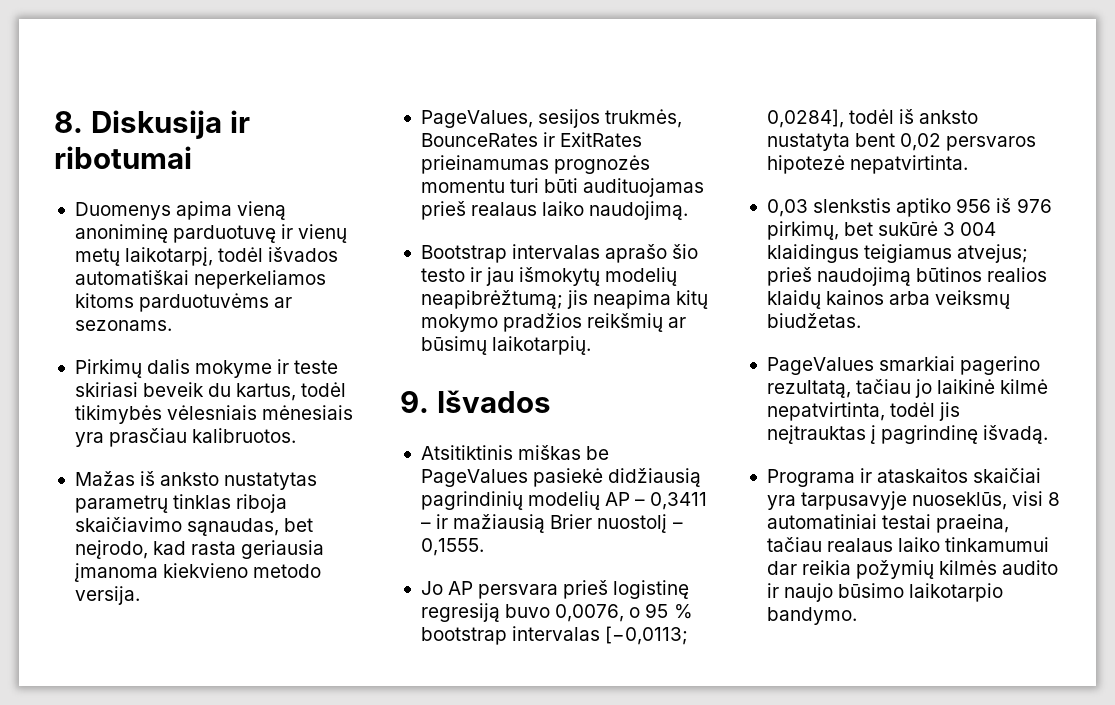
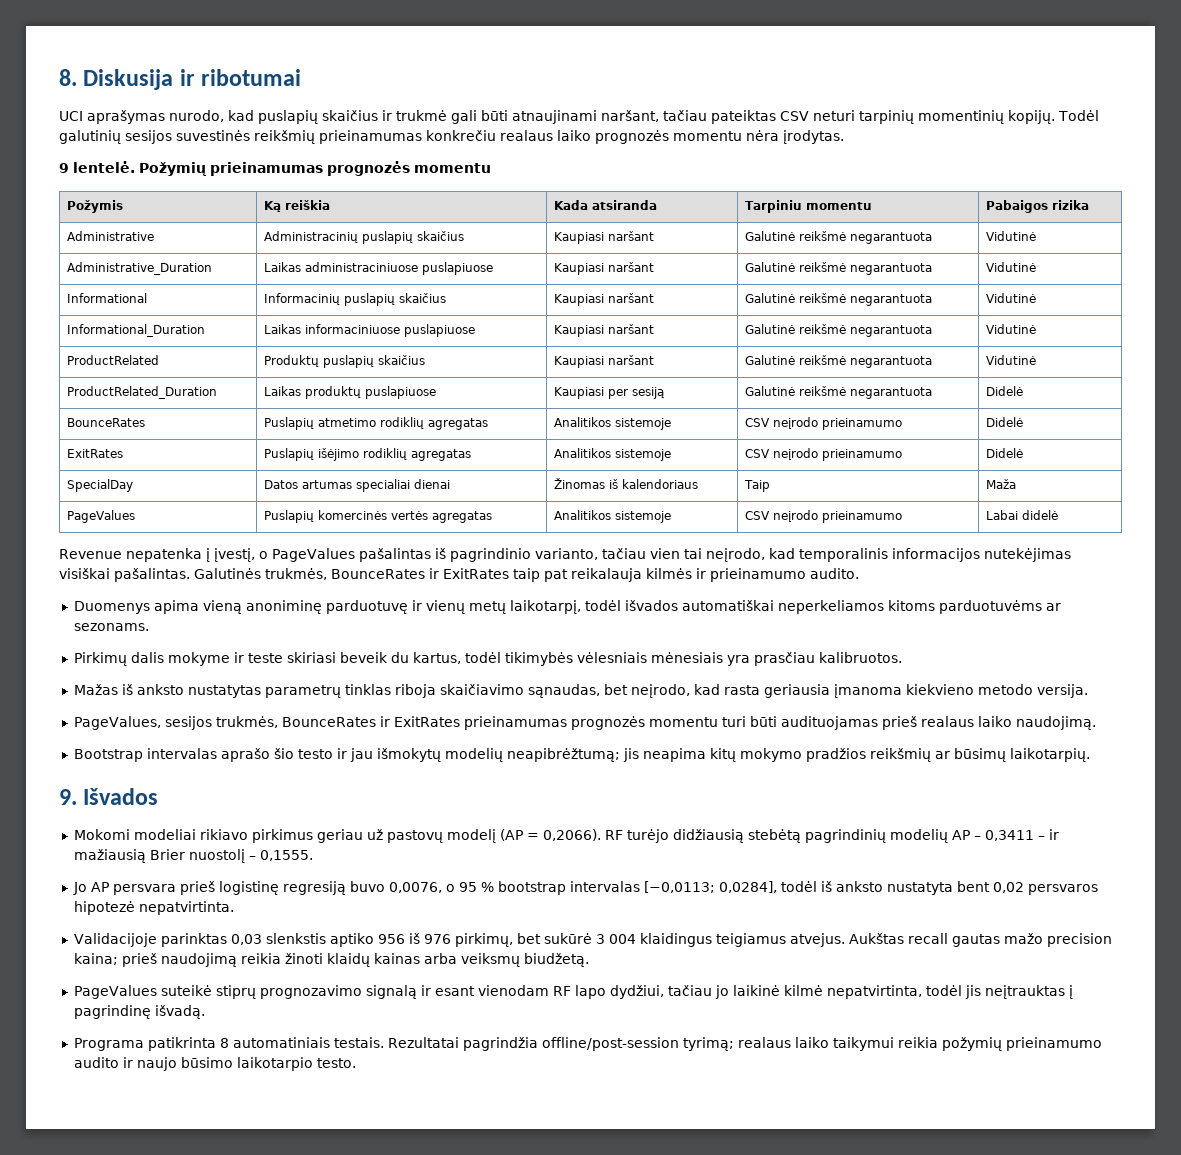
(192, 157) none -> [59,110,1099,124] [59,130,844,144] [59,161,491,176] [67,200,124,213] [264,200,331,212] [554,200,658,210] [745,200,873,213] [986,200,1090,213] [67,231,155,241] [264,231,465,244] [554,231,655,244] [745,231,933,244] [986,231,1037,241] [67,262,213,275] [264,262,494,275] [554,262,655,275] [745,262,933,275] [986,262,1037,272] [67,293,148,303] [264,293,447,306] [554,293,655,306] [745,293,933,306] [986,293,1037,303] [67,324,206,337] [264,324,476,337] [554,324,655,337] [745,324,933,337] [986,324,1037,334] [67,355,160,365] [264,355,426,368] [554,355,655,368] [745,355,933,368] [986,355,1037,365] [67,386,218,399] [264,386,437,399] [554,387,665,399] [745,386,933,399] [986,386,1024,396] [67,418,146,427] [264,417,489,430] [554,417,672,430] [745,417,903,430] [986,417,1024,427] [67,449,124,458] [264,448,472,461] [554,448,672,461] [745,448,903,461] [986,448,1024,458] [67,479,134,492] [264,479,451,492] [554,478,699,489] [744,480,771,492] [986,479,1017,489] [67,510,136,523] [264,510,493,523] [554,510,672,523] [745,510,903,523] [986,510,1059,520] [59,548,1071,562] [59,568,859,582] // UCI aprašymas nurodo, kad puslapių skaičius ir trukmė gali būti atnaujinami naršant, tačiau pateiktas CSV neturi tarpinių momentinių kopijų. Todėl galutinių sesijos suvestinės reikšmių prieinamumas konkrečiu realaus laiko prognozės momentu nėra įrodytas. // 9 lentelė. Požymių prieinamumas prognozės momentu // Požymis | Ką reiškia | Kada atsiranda | Tarpiniu momentu | Pabaigos rizika // Administrative | Administracinių puslapių skaičius | Kaupiasi naršant | Galutinė reikšmė negarantuota | Vidutinė // Administrative_Duration | Laikas administraciniuose puslapiuose | Kaupiasi naršant | Galutinė reikšmė negarantuota | Vidutinė // Informational | Informacinių puslapių skaičius | Kaupiasi naršant | Galutinė reikšmė negarantuota | Vidutinė // Informational_Duration | Laikas informaciniuose puslapiuose | Kaupiasi naršant | Galutinė reikšmė negarantuota | Vidutinė // ProductRelated | Produktų puslapių skaičius | Kaupiasi naršant | Galutinė reikšmė negarantuota | Vidutinė // ProductRelated_Duration | Laikas produktų puslapiuose | Kaupiasi per sesiją | Galutinė reikšmė negarantuota | Didelė // BounceRates | Puslapių atmetimo rodiklių agregatas | Analitikos sistemoje | CSV neįrodo prieinamumo | Didelė // ExitRates | Puslapių išėjimo rodiklių agregatas | Analitikos sistemoje | CSV neįrodo prieinamumo | Didelė // SpecialDay | Datos artumas specialiai dienai | Žinomas iš kalendoriaus | Taip | Maža // PageValues | Puslapių komercinės vertės agregatas | Analitikos sistemoje | CSV neįrodo prieinamumo | Labai didelė // Revenue nepatenka į įvestį, o PageValues pašalintas iš pagrindinio varianto, tačiau vien tai neįrodo, kad temporalinis informacijos nutekėjimas visiškai pašalintas. Galutinės trukmės, BounceRates ir ExitRates taip pat reikalauja kilmės ir prieinamumo audito.
[420,445,610,460] [420,468,702,487] Atsitiktinis miškas be PageValues pasiekė didžiausią -> [73,829,801,843] Mokomi modeliai rikiavo pirkimus geriau už pastovų modelį (AP = 0,2066). RF turėjo didžiausią stebėtą
(969, 164) none -> [73,933,227,947] Validacijoje parinktas
[957,244,1029,263] [766,267,1048,286] [766,290,885,309] atvejus; prieš naudojimą būtinos realios klaidų kainos -> [789,933,1112,947] [73,953,420,967] atvejus. Aukštas recall gautas mažo precision kaina; prieš naudojimą reikia žinoti klaidų kainas
[766,313,861,328] [766,356,1041,375] [766,380,851,398] biudžetas. // PageValues smarkiai pagerino rezultatą, -> [523,953,589,967] [73,985,664,999] biudžetą. // PageValues suteikė stiprų prognozavimo signalą ir esant vienodam RF lapo dydžiui,
[860,468,1042,483] [766,491,1061,510] [766,514,1010,533] [766,537,1050,552] [766,561,797,575] ir ataskaitos skaičiai yra tarpusavyje nuoseklūs, visi 8 automatiniai testai praeina, tačiau realaus laiko tinkamumui dar -> [147,1037,894,1051] patikrinta 8 automatiniais testais. Rezultatai pagrindžia offline/post-session tyrimą; realaus laiko taikymui
[939,560,998,575] kilmės -> [1005,1037,1102,1051] prieinamumo
[766,607,857,625] bandymo. -> [316,1058,356,1068] testo.

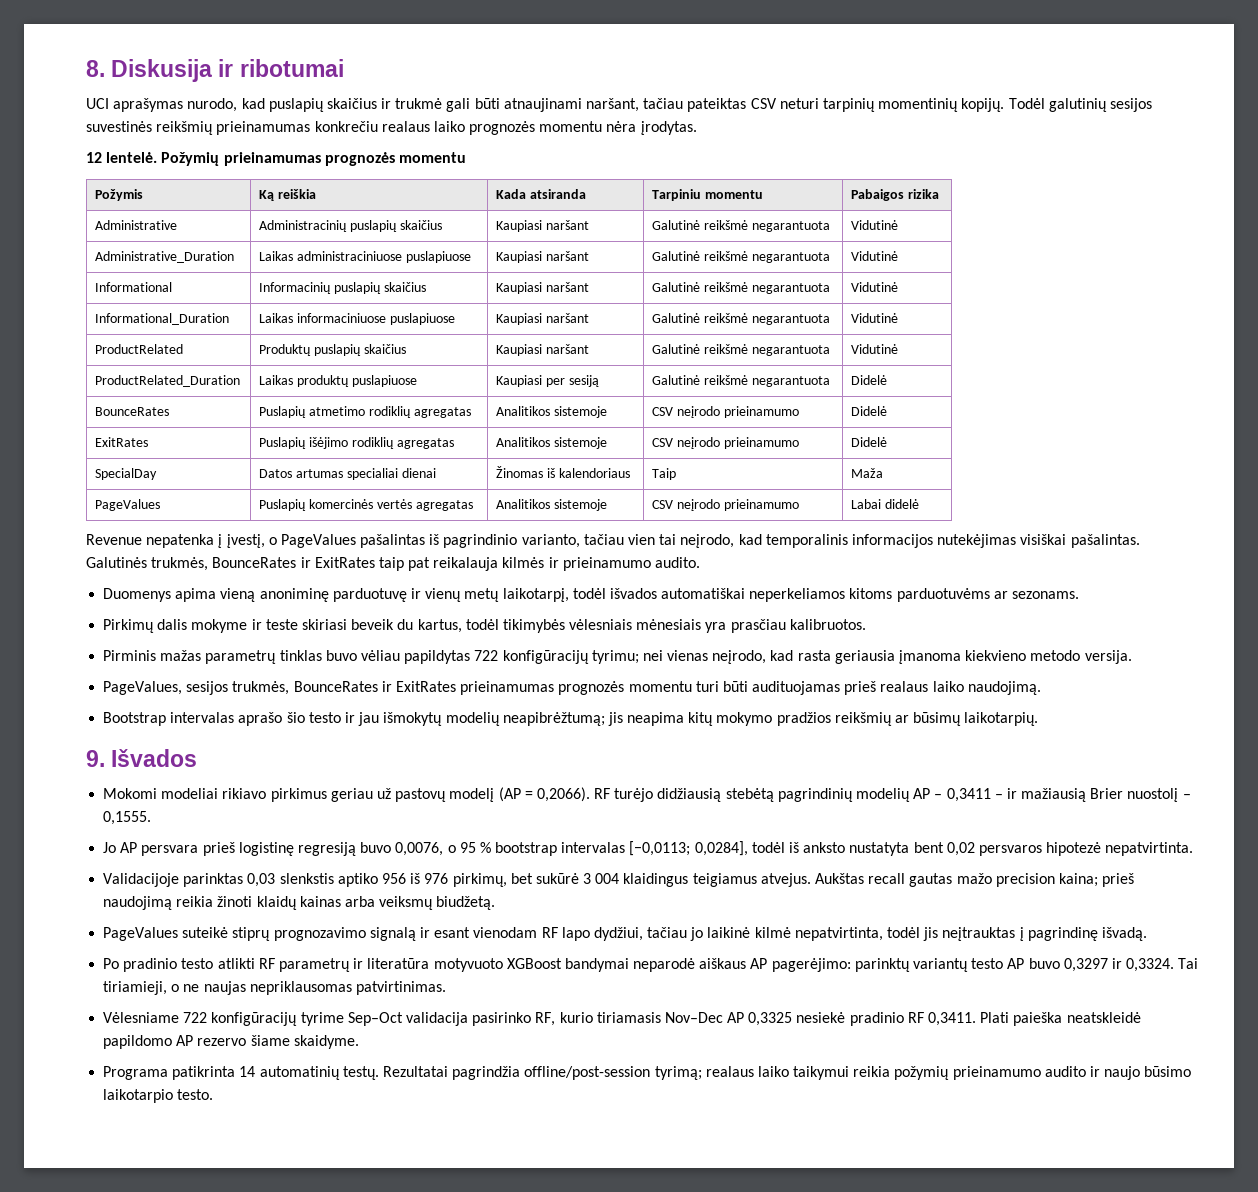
[59,163,69,173] 9 -> [86,152,102,163] 12
[73,684,628,698] Mažas iš anksto nustatytas parametrų tinklas riboja skaičiavimo sąnaudas, bet -> [103,650,709,664] Pirminis mažas parametrų tinklas buvo vėliau papildytas 722 konfigūracijų tyrimu; nei vienas
(205, 1012) none -> [103,958,1199,972] [103,981,446,995] [103,1012,1141,1026] [103,1035,359,1049] // Po pradinio testo atlikti RF parametrų ir literatūra motyvuoto XGBoost bandymai neparodė aiškaus AP pagerėjimo: parinktų variantų testo AP buvo 0,3297 ir 0,3324. Tai tiriamieji, o ne naujas nepriklausomas patvirtinimas. // Vėlesniame 722 konfigūracijų tyrime Sep–Oct validacija pasirinko RF, kurio tiriamasis Nov–Dec AP 0,3325 nesiekė pradinio RF 0,3411. Plati paieška neatskleidė papildomo AP rezervo šiame skaidyme.
[219,1037,384,1048] 8 automatiniais testais. -> [239,1066,379,1080] 14 automatinių testų.

